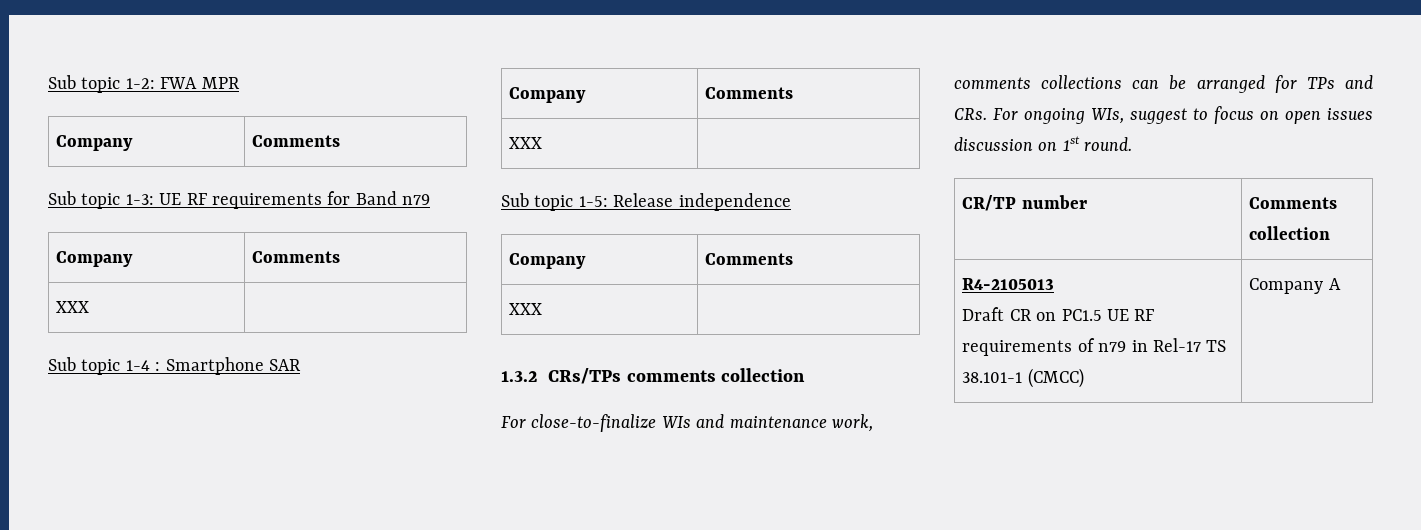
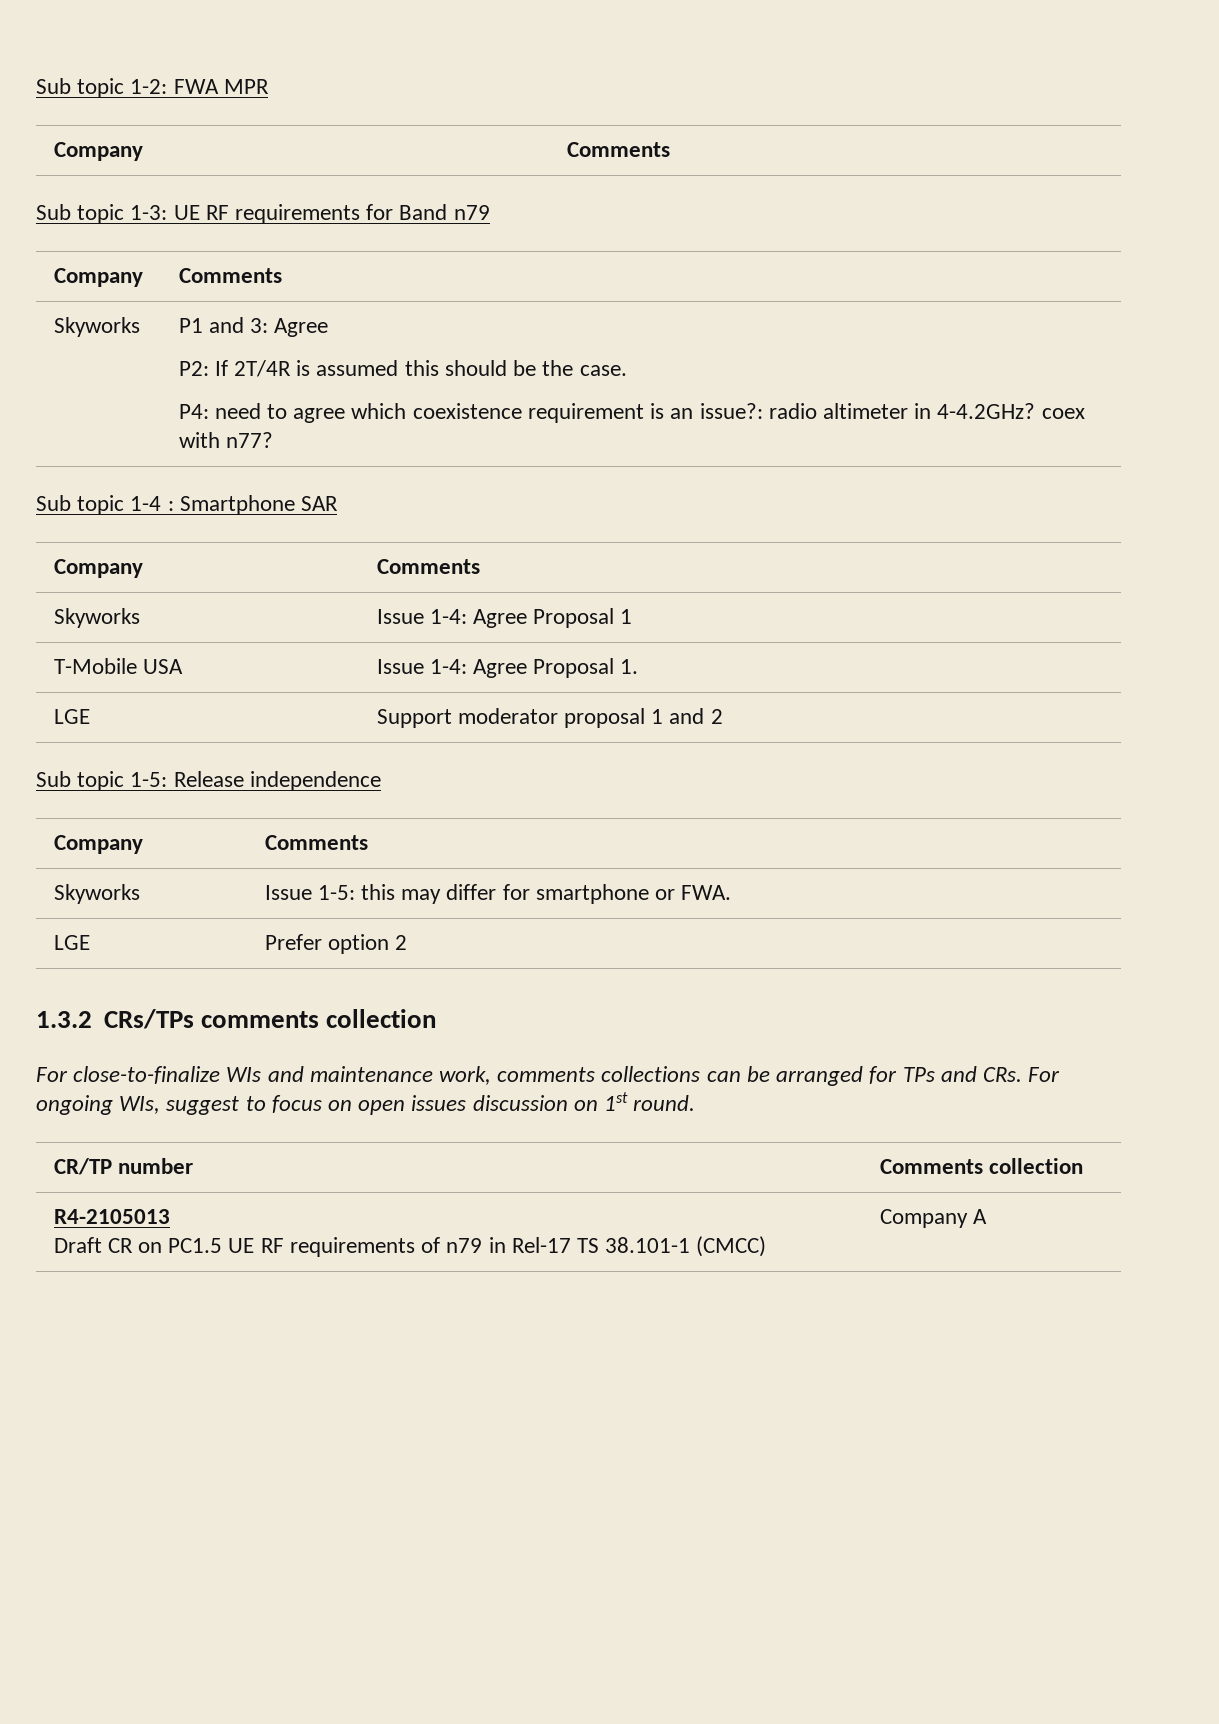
[56,301,90,313] XXX | -> [53,317,140,337] [178,317,329,337] [178,360,627,377] [178,403,1085,423] [178,432,273,448] Skyworks | P1 and 3: Agree // P2: If 2T/4R is assumed this should be the case. // P4: need to agree which coexistence requirement is an issue?: radio altimeter in 4-4.2GHz? coex with n77?
[509,137,543,149] XXX | -> [53,608,140,628] [376,608,633,628] [53,658,183,674] [376,658,639,678] [53,709,90,724] [376,708,723,728] Skyworks | Issue 1-4: Agree Proposal 1 // T-Mobile USA | Issue 1-4: Agree Proposal 1. // LGE | Support moderator proposal 1 and 2
[509,303,543,315] XXX | -> [53,884,140,904] [264,884,732,904] [53,935,90,950] [264,934,408,954] Skyworks | Issue 1-5: this may differ for smartphone or FWA. // LGE | Prefer option 2

